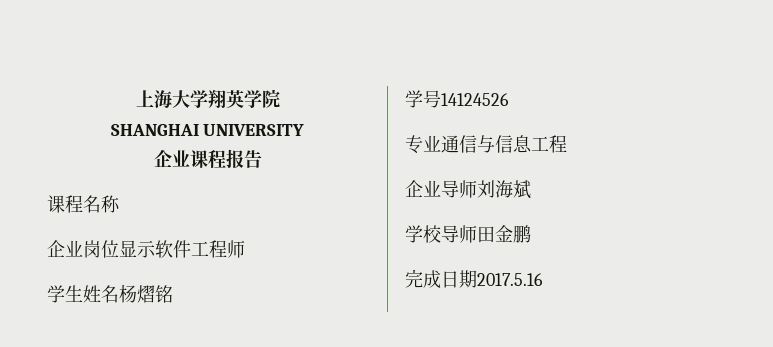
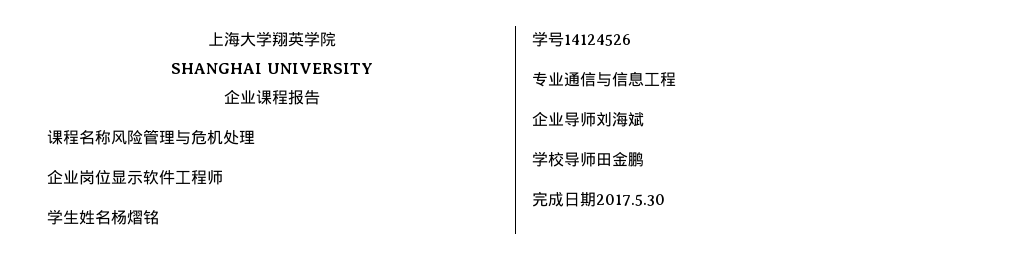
(120, 204) none -> [111,129,255,145] 风险管理与危机处理
[477,273,543,286] 2017.5.16 -> [596,194,665,206] 2017.5.30

